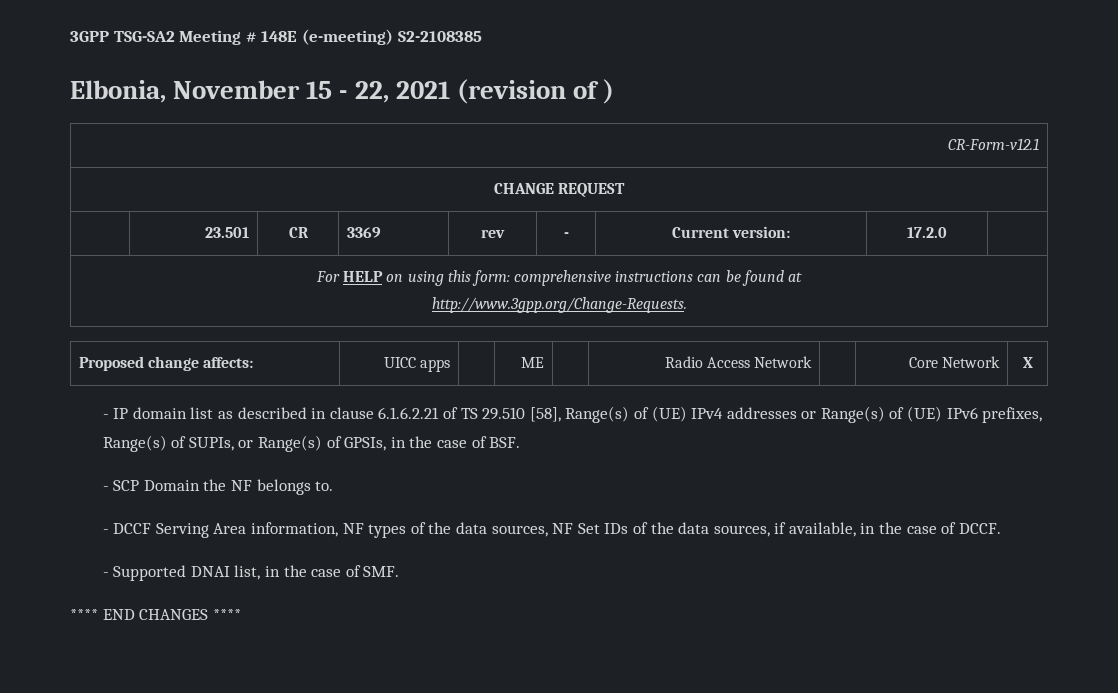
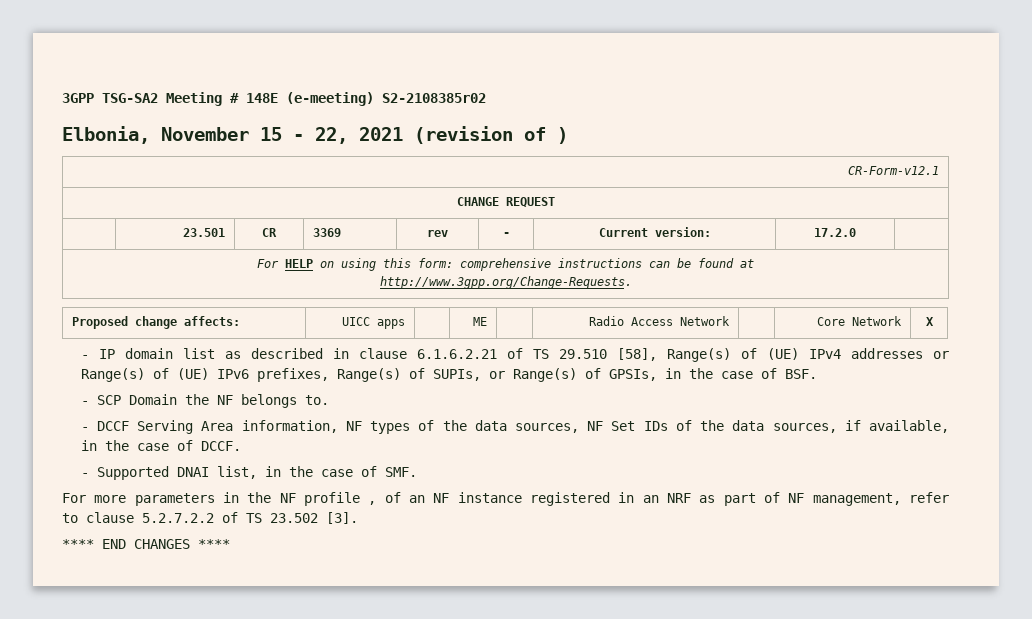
[397,31,482,42] S2-2108385 -> [382,93,486,103] S2-2108385r02
(400, 571) none -> [62,492,950,506] [62,512,358,524] // For more parameters in the NF profile , of an NF instance registered in an NRF as part of NF management, refer to clause 5.2.7.2.2 of TS 23.502 [3].

